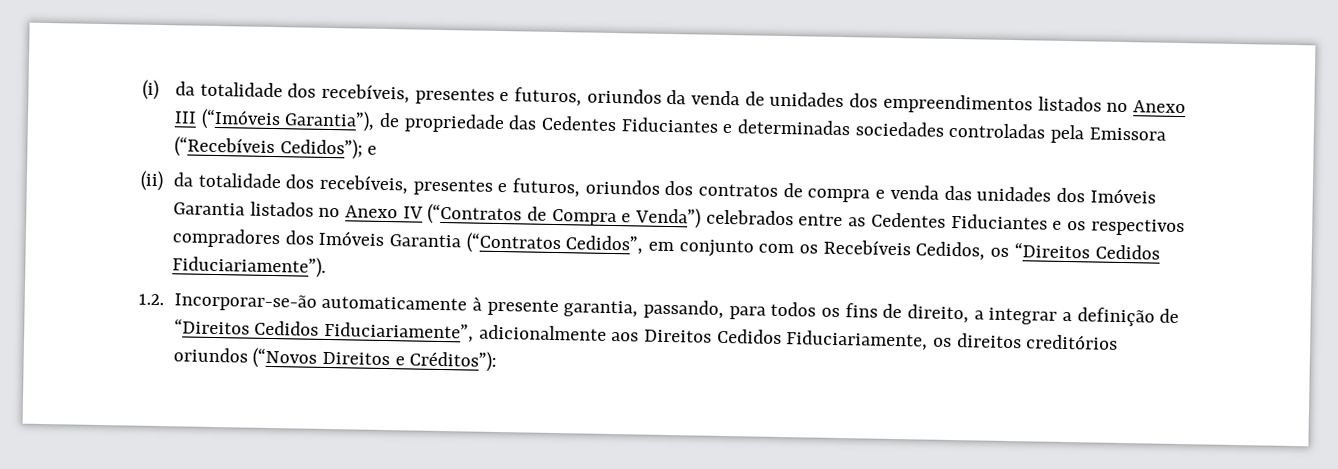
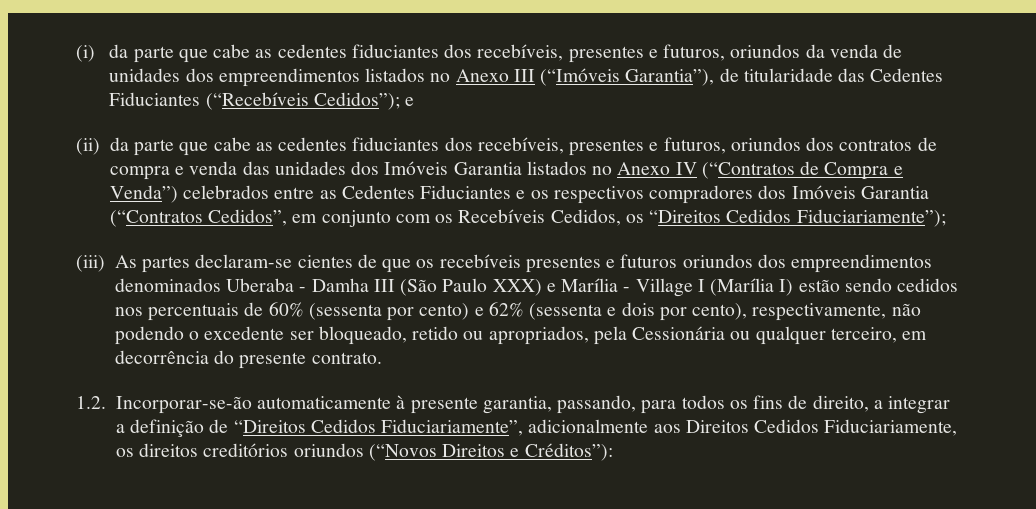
[199,81,283,98] totalidade -> [133,44,439,63] parte que cabe as cedentes fiduciantes
[403,113,505,134] propriedade -> [743,68,833,82] titularidade
[722,119,1166,144] e determinadas sociedades controladas pela Emissora -> (201, 99) none
[197,172,282,189] totalidade -> [134,137,440,156] parte que cabe as cedentes fiduciantes
[172,255,327,278] Fiduciariamente”). -> [796,209,946,227] [76,254,933,273] [114,278,959,297] [114,302,921,321] [114,326,928,345] [114,350,382,369] Fiduciariamente”); // (iii) As partes declaram-se cientes de que os recebíveis presentes e futuros oriundos dos empreendimentos denominados Uberaba - Damha III (São Paulo XXX) e Marília - Village I (Marília I) estão sendo cedidos nos percentuais de 60% (sessenta por cento) e 62% (sessenta e dois por cento), respectivamente, não podendo o excedente ser bloqueado, retido ou apropriados, pela Cessionária ou qualquer terceiro, em decorrência do presente contrato.

